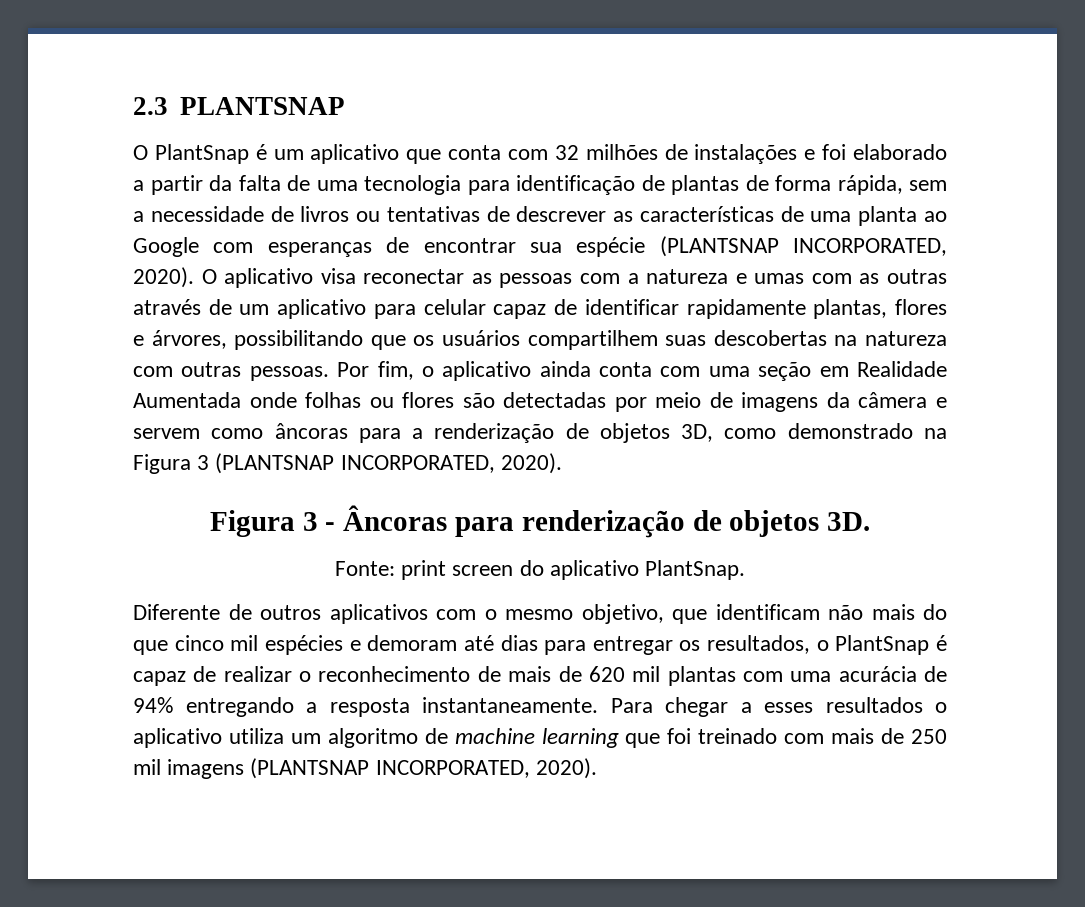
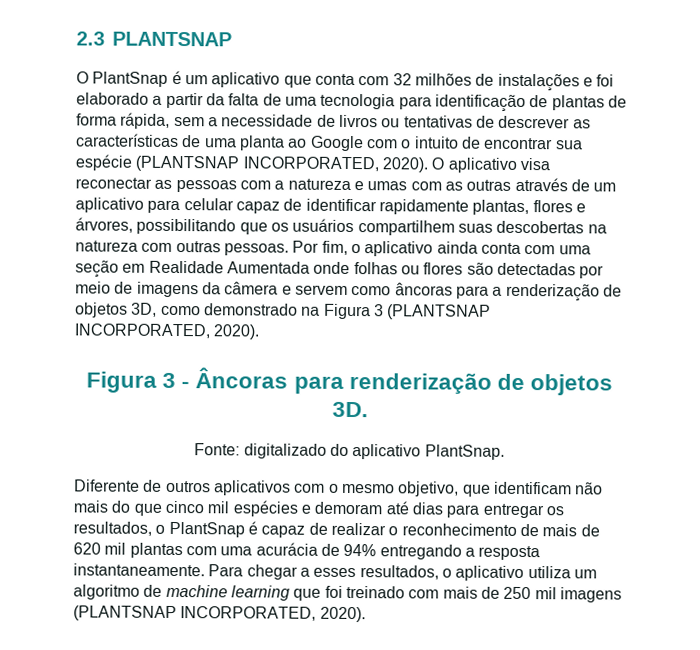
[267,242,372,257] esperanças -> [401,136,459,149] o intuito
[401,560,514,580] print screen -> [243,443,327,459] digitalizado
[825,697,923,713] resultados -> [359,565,439,580] resultados,

